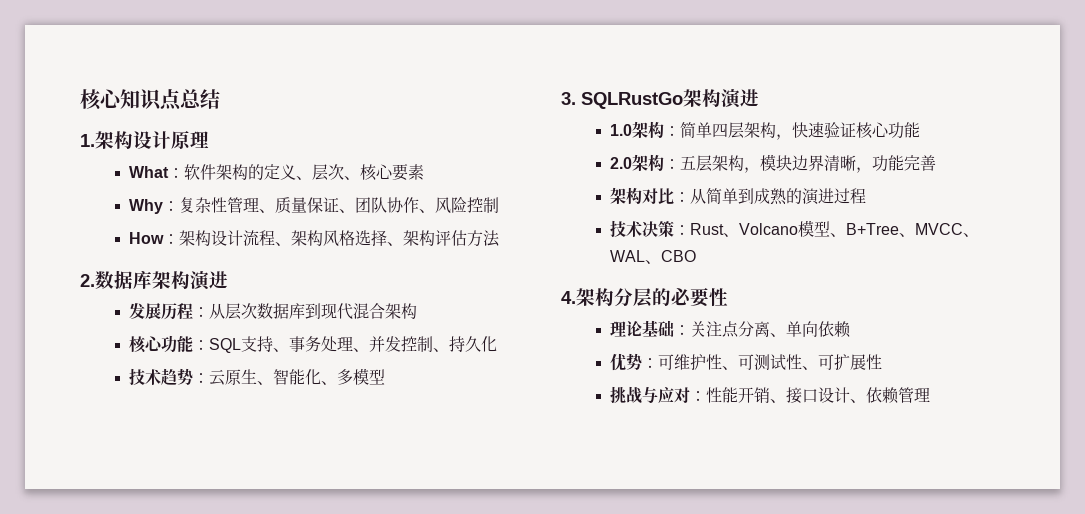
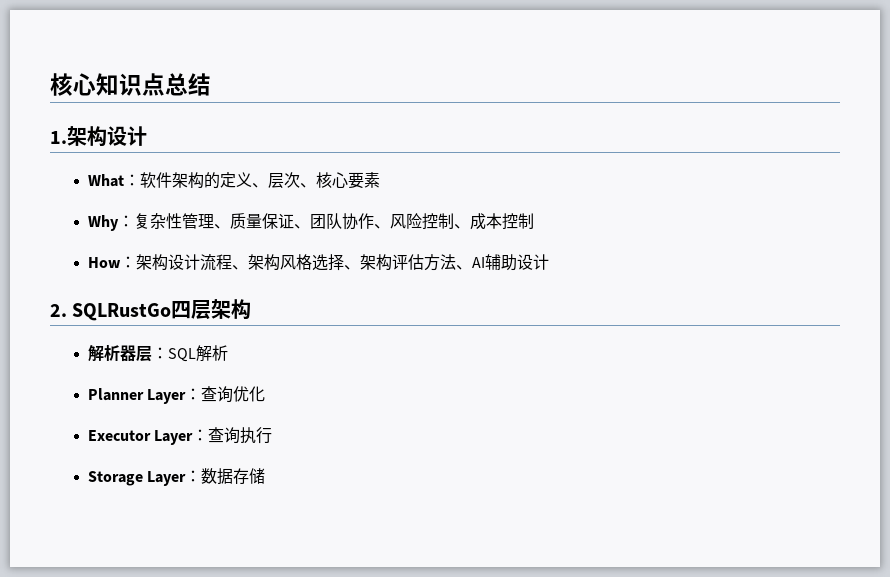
[171,131,209,149] 原理 -> (147, 136) none
(500, 205) none -> [453,213,534,230] 、成本控制
[80,270,228,291] [129,303,418,320] [129,335,498,353] [129,368,386,386] [561,89,759,109] [610,121,921,140] [610,154,937,173] [610,187,867,205] [610,220,980,237] [610,250,697,264] [561,288,728,307] [610,320,852,338] [610,353,883,371] [610,386,931,404] // 2.数据库架构演进 // 发展历程：从层次数据库到现代混合架构 // 核心功能：SQL支持、事务处理、并发控制、持久化 // 技术趋势：云原生、智能化、多模型 // 3. SQLRustGo架构演进 // 1.0架构：简单四层架构，快速验证核心功能 // 2.0架构：五层架构，模块边界清晰，功能完善 // 架构对比：从简单到成熟的演进过程 // 技术决策：Rust、Volcano模型、B+Tree、MVCC、WAL、CBO // 4.架构分层的必要性 // 理论基础：关注点分离、单向依赖 // 优势：可维护性、可测试性、可扩展性 // 挑战与应对：性能开销、接口设计、依赖管理 -> [455,254,549,271] [50,299,252,321] [87,344,228,362] [87,386,266,404] [87,427,273,445] [87,468,266,486] 、AI辅助设计 // 2. SQLRustGo四层架构 // 解析器层：SQL解析 // Planner Layer：查询优化 // Executor Layer：查询执行 // Storage Layer：数据存储

